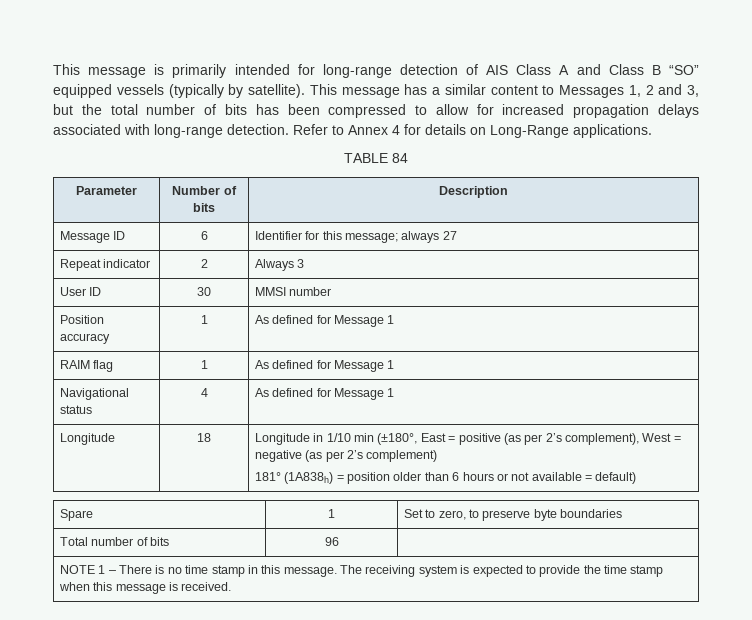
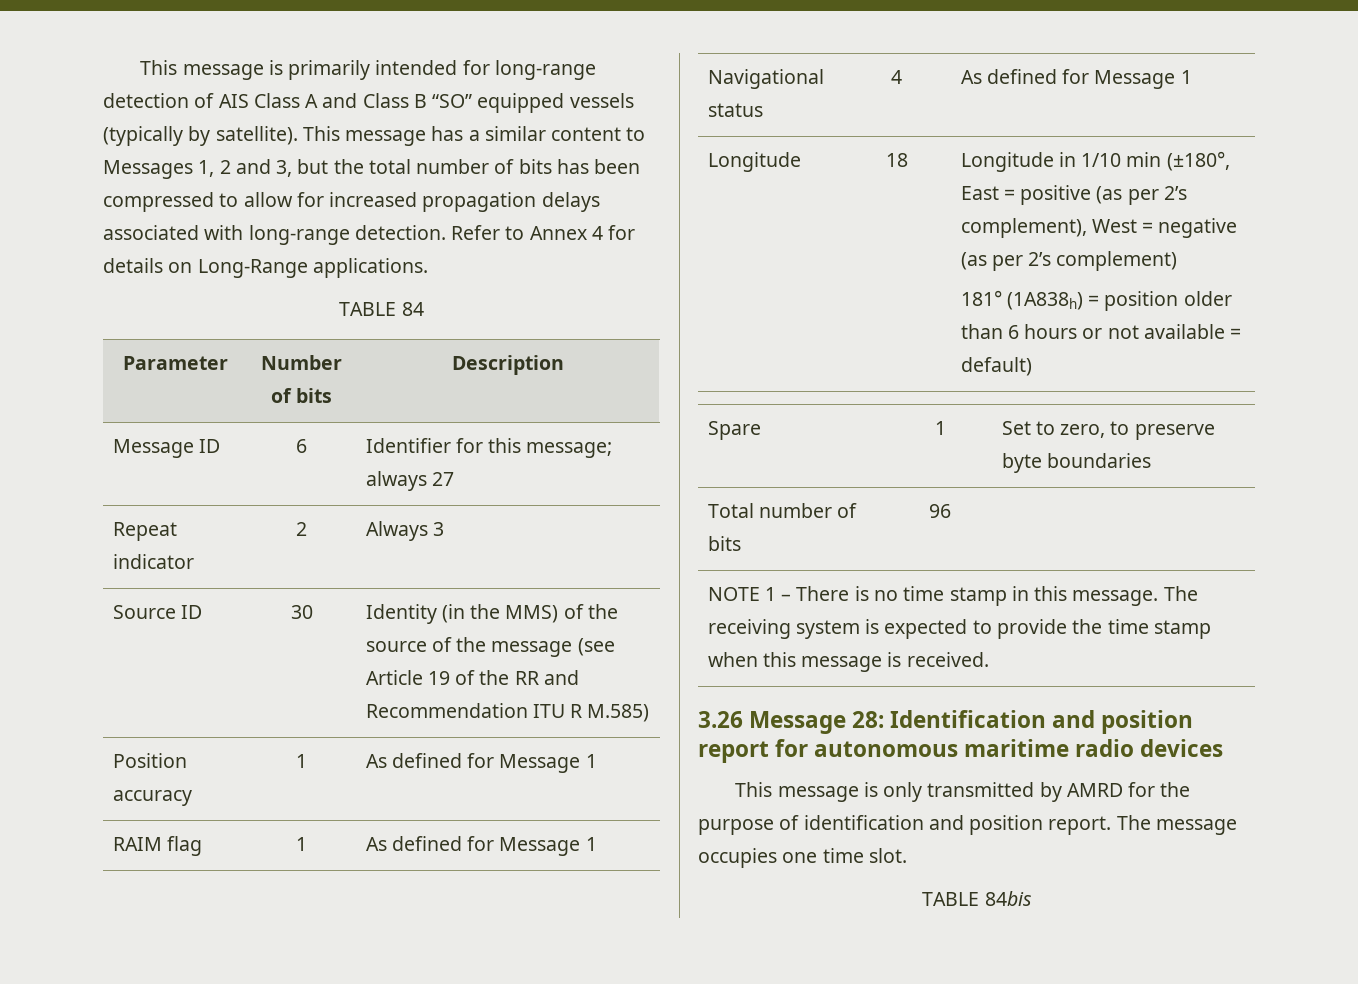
[59,287,86,296] User -> [112,605,176,619] Source
[254,287,332,296] MMSI number -> [365,604,619,624] [365,637,615,657] [365,670,580,685] [365,703,650,722] Identity (in the MMS) of the source of the message (see Article 19 of the RR and Recommendation ITU R M.585)
(232, 586) none -> [698,710,1194,734] [698,739,1224,763] [735,782,1191,802] [698,815,1237,835] [698,848,907,868] [922,891,1032,906] // 3.26 Message 28: Identification and position report for autonomous maritime radio devices // This message is only transmitted by AMRD for the purpose of identification and position report. The message occupies one time slot. // TABLE 84bis

